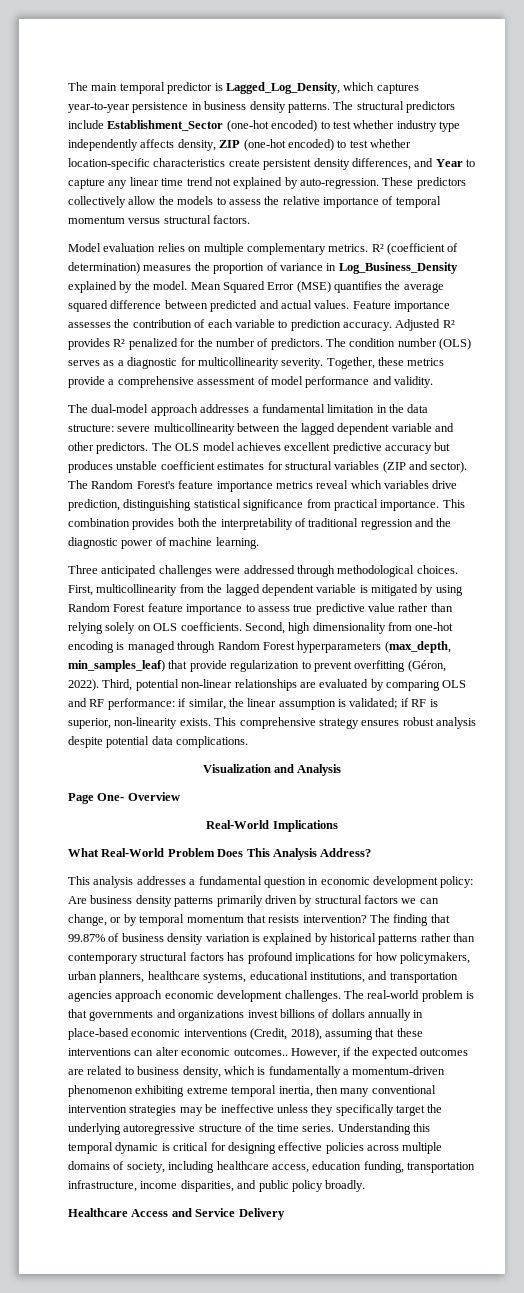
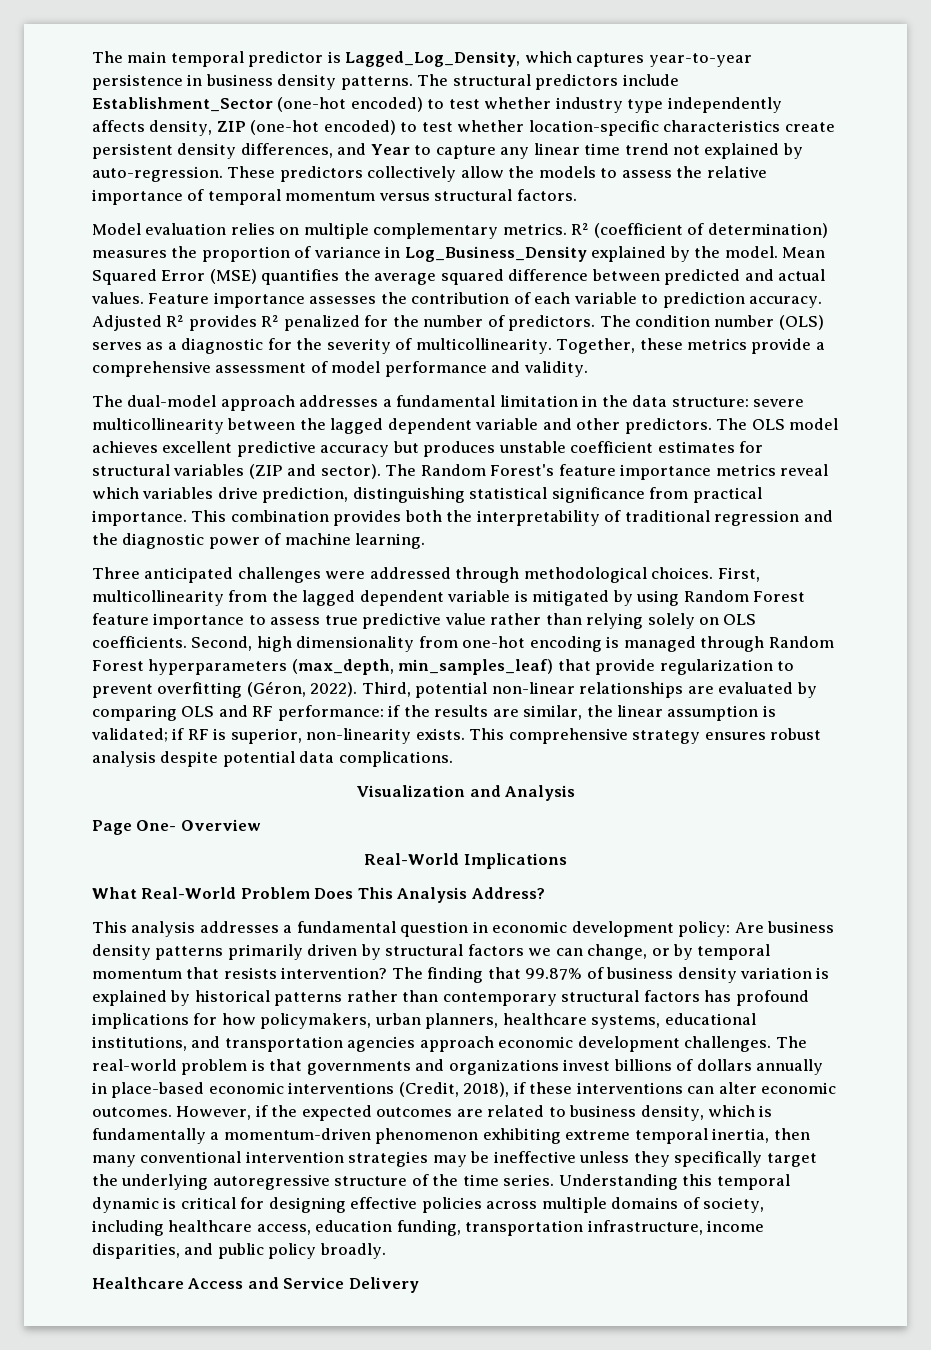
[197,357,324,369] multicollinearity severity. -> [296,338,552,354] the severity of multicollinearity.
(187, 702) none -> [403,705,519,717] the results are
[324,1028,395,1040] assuming that -> [513,1082,526,1094] if
[233,1048,288,1056] outcomes.. -> [92,1107,172,1117] outcomes.

